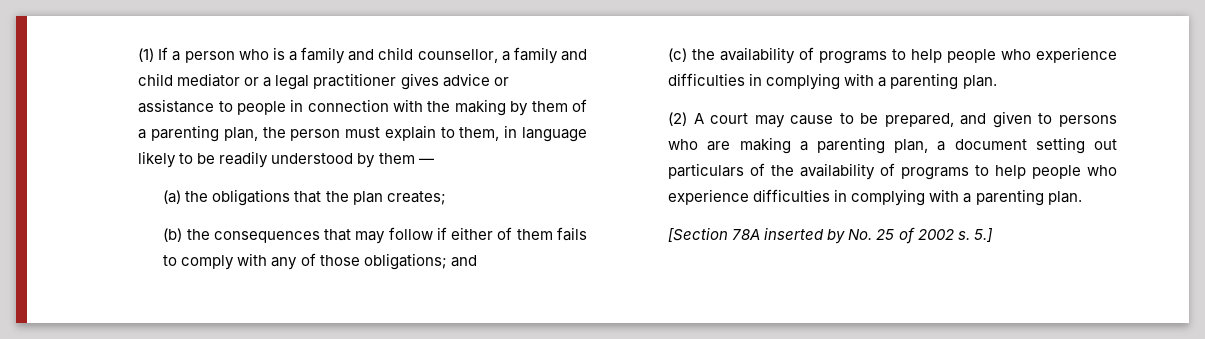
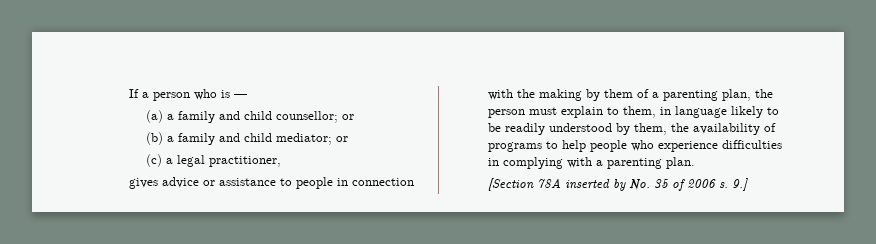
[138,48,155,62] (1) -> (128, 93) none
[289,47,587,64] [138,73,260,87] a family and child counsellor, a family and child mediator or -> [233,94,247,98] [146,110,355,123] [146,132,349,145] [146,154,163,167] — // (a) a family and child counsellor; or // (b) a family and child mediator; or // (c)
[313,73,397,89] practitioner -> [209,156,282,167] practitioner, //
[378,153,434,164] [163,189,446,206] [163,227,587,244] [163,253,477,270] [668,47,1117,64] [668,73,997,90] [668,111,1117,128] [668,137,1117,154] [668,163,766,179] them — // (a) the obligations that the plan creates; // (b) the consequences that may follow if either of them fails to comply with any of those obligations; and // (c) the availability of programs to help people who experience difficulties in complying with a parenting plan. // (2) A court may cause to be prepared, and given to persons who are making a parenting plan, a document setting out particulars of -> [633,123,667,135] them,
[876,227,993,244] 25 of 2002 s. 5.] -> [653,178,748,191] 35 of 2006 s. 9.]

